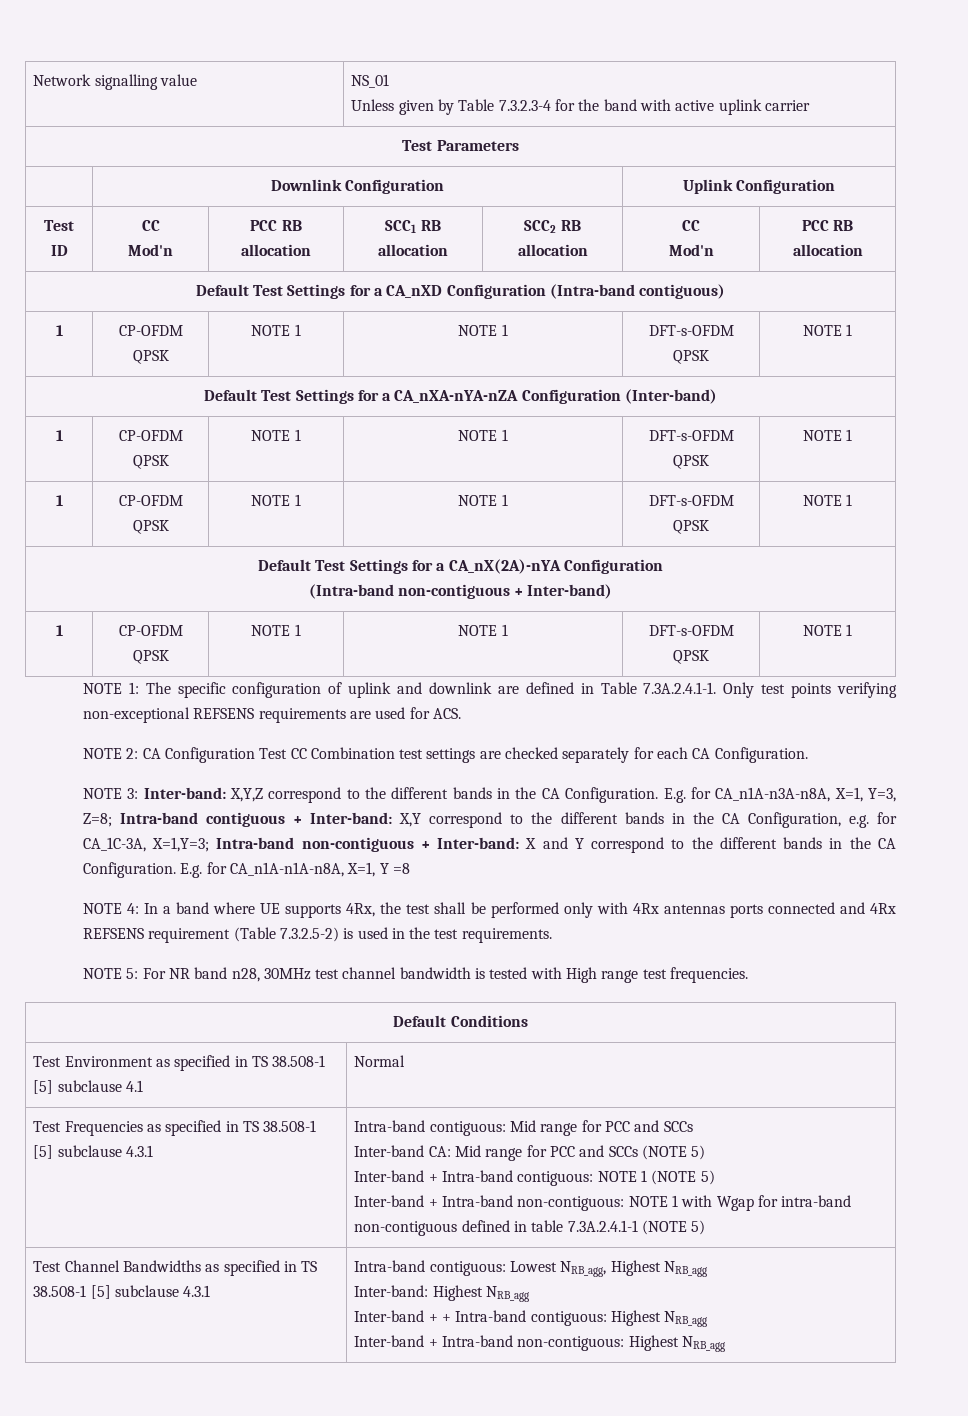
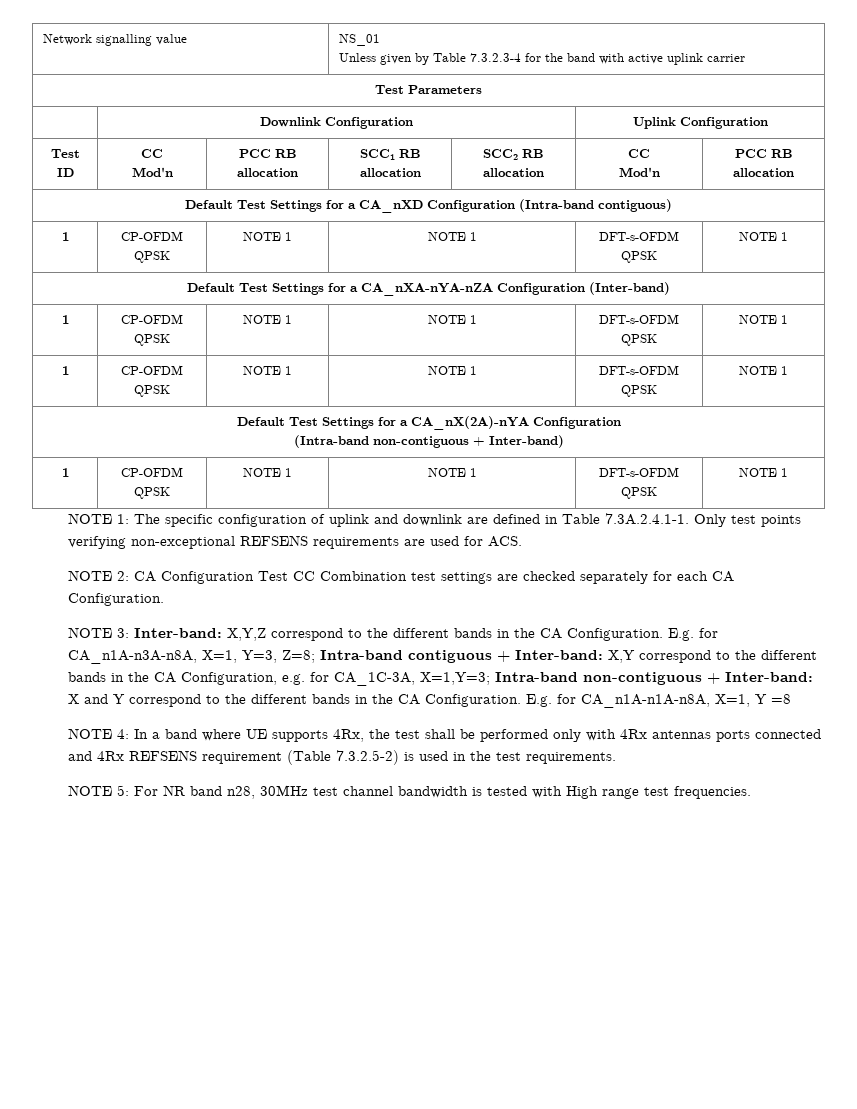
[393,1015,528,1027] [33,1055,326,1071] [33,1080,144,1094] [354,1055,406,1067] [33,1120,317,1136] [33,1145,154,1159] [354,1120,693,1136] [354,1145,706,1161] [354,1170,715,1186] [354,1195,852,1211] [354,1220,706,1236] [33,1260,318,1276] [33,1285,211,1299] [354,1260,708,1277] [354,1285,530,1302] [354,1310,708,1327] [354,1335,726,1352] // Default Conditions // Test Environment as specified in TS 38.508-1 [5] subclause 4.1 | Normal // Test Frequencies as specified in TS 38.508-1 [5] subclause 4.3.1 | Intra-band contiguous: Mid range for PCC and SCCs // Inter-band CA: Mid range for PCC and SCCs (NOTE 5) // Inter-band + Intra-band contiguous: NOTE 1 (NOTE 5) // Inter-band + Intra-band non-contiguous: NOTE 1 with Wgap for intra-band non-contiguous defined in table 7.3A.2.4.1-1 (NOTE 5) // Test Channel Bandwidths as specified in TS 38.508-1 [5] subclause 4.3.1 | Intra-band contiguous: Lowest NRB_agg, Highest NRB_agg // Inter-band: Highest NRB_agg // Inter-band + + Intra-band contiguous: Highest NRB_agg // Inter-band + Intra-band non-contiguous: Highest NRB_agg -> (752, 792) none

